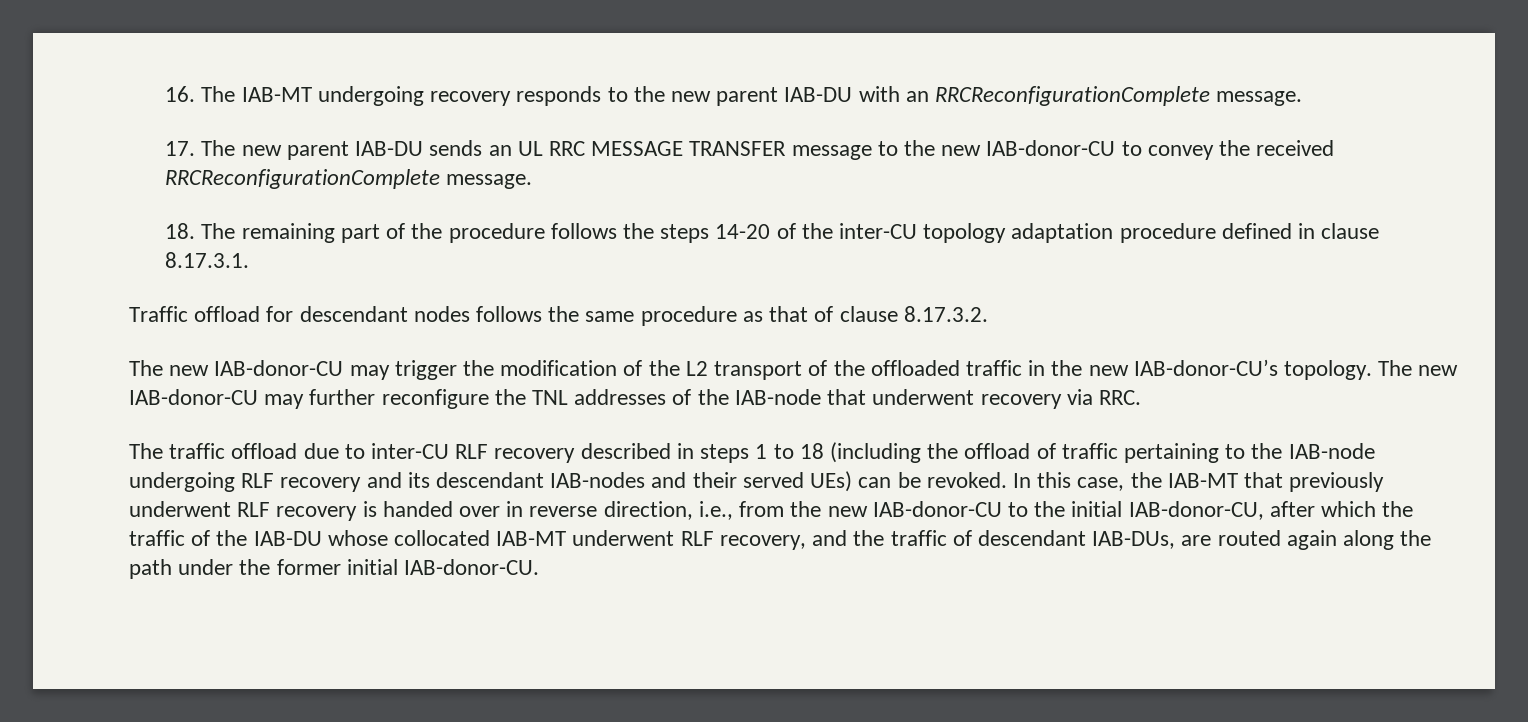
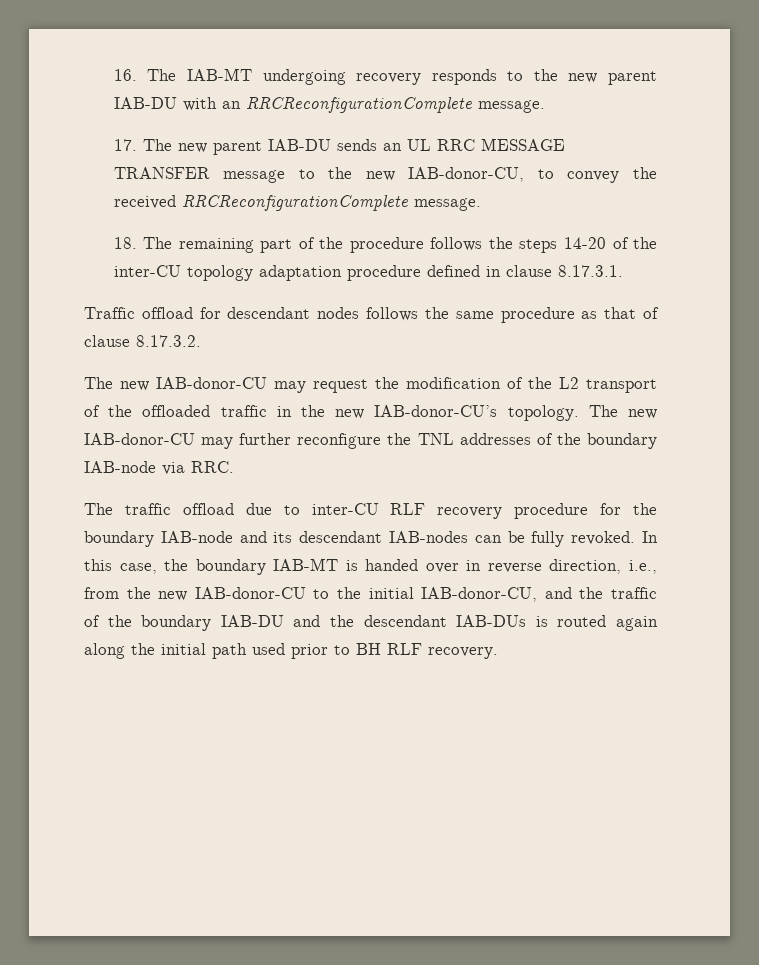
[986,140,1116,156] IAB-donor-CU -> [408,167,525,182] IAB-donor-CU,
[394,360,457,380] trigger -> [313,379,368,393] request
[734,389,1062,409] IAB-node that underwent recovery -> [586,433,657,449] [84,461,156,473] boundary IAB-node
[580,442,1375,463] [129,471,853,492] described in steps 1 to 18 (including the offload of traffic pertaining to the IAB-node undergoing RLF recovery and its descendant IAB-nodes and their served UEs) -> [514,503,657,519] [84,531,469,547] procedure for the boundary IAB-node and its descendant IAB-nodes
(921, 480) none -> [531,531,565,547] fully
[1167,472,1385,492] [129,501,358,521] IAB-MT that previously underwent RLF recovery -> [195,558,339,575] boundary IAB-MT
[1269,501,1376,517] after which -> [544,587,572,599] and
[253,530,1432,550] [129,559,540,579] IAB-DU whose collocated IAB-MT underwent RLF recovery, and the traffic of descendant IAB-DUs, are routed again along the path under the former initial IAB-donor-CU. -> [141,615,659,631] [84,643,498,659] boundary IAB-DU and the descendant IAB-DUs is routed again along the initial path used prior to BH RLF recovery.

